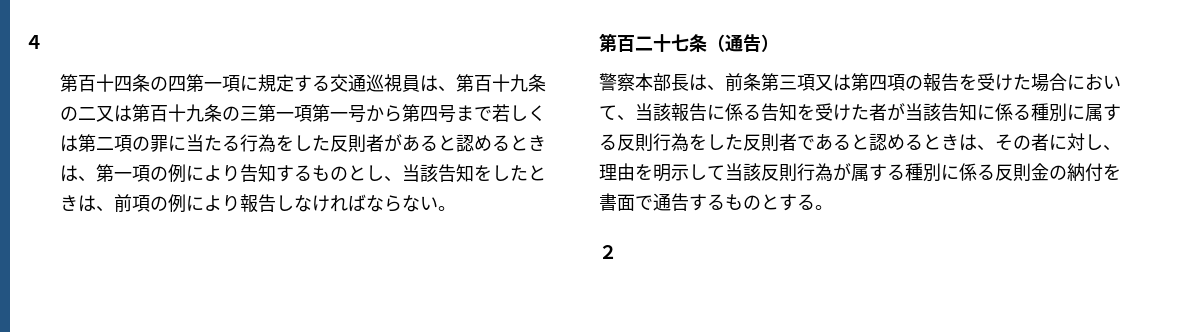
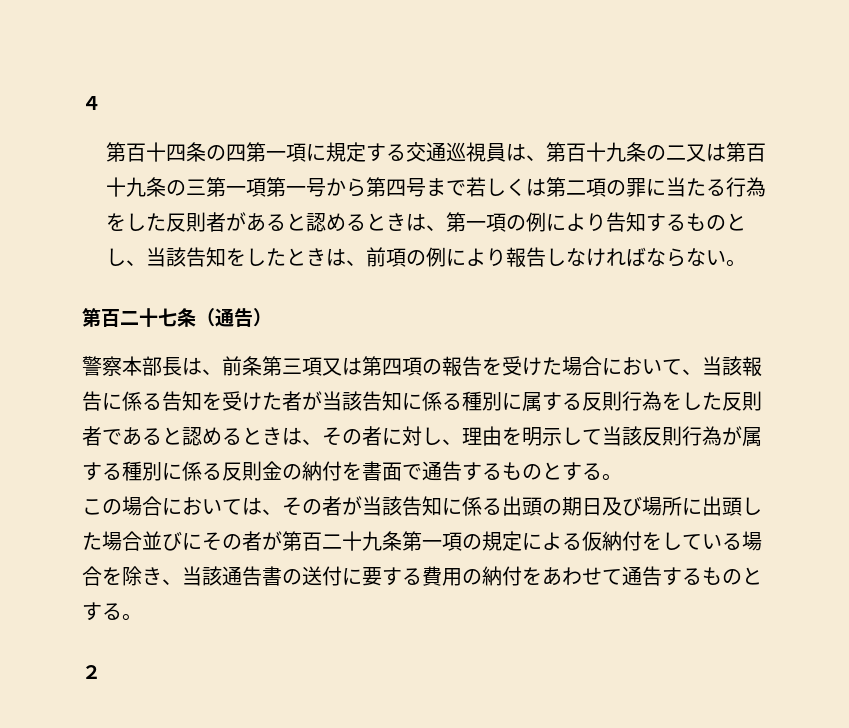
(833, 207) none -> [82,496,762,516] [82,531,762,551] [82,566,762,586] [82,602,142,621] // この場合においては、その者が当該告知に係る出頭の期日及び場所に出頭した場合並びにその者が第百二十九条第一項の規定による仮納付をしている場合を除き、当該通告書の送付に要する費用の納付をあわせて通告するものとする。

